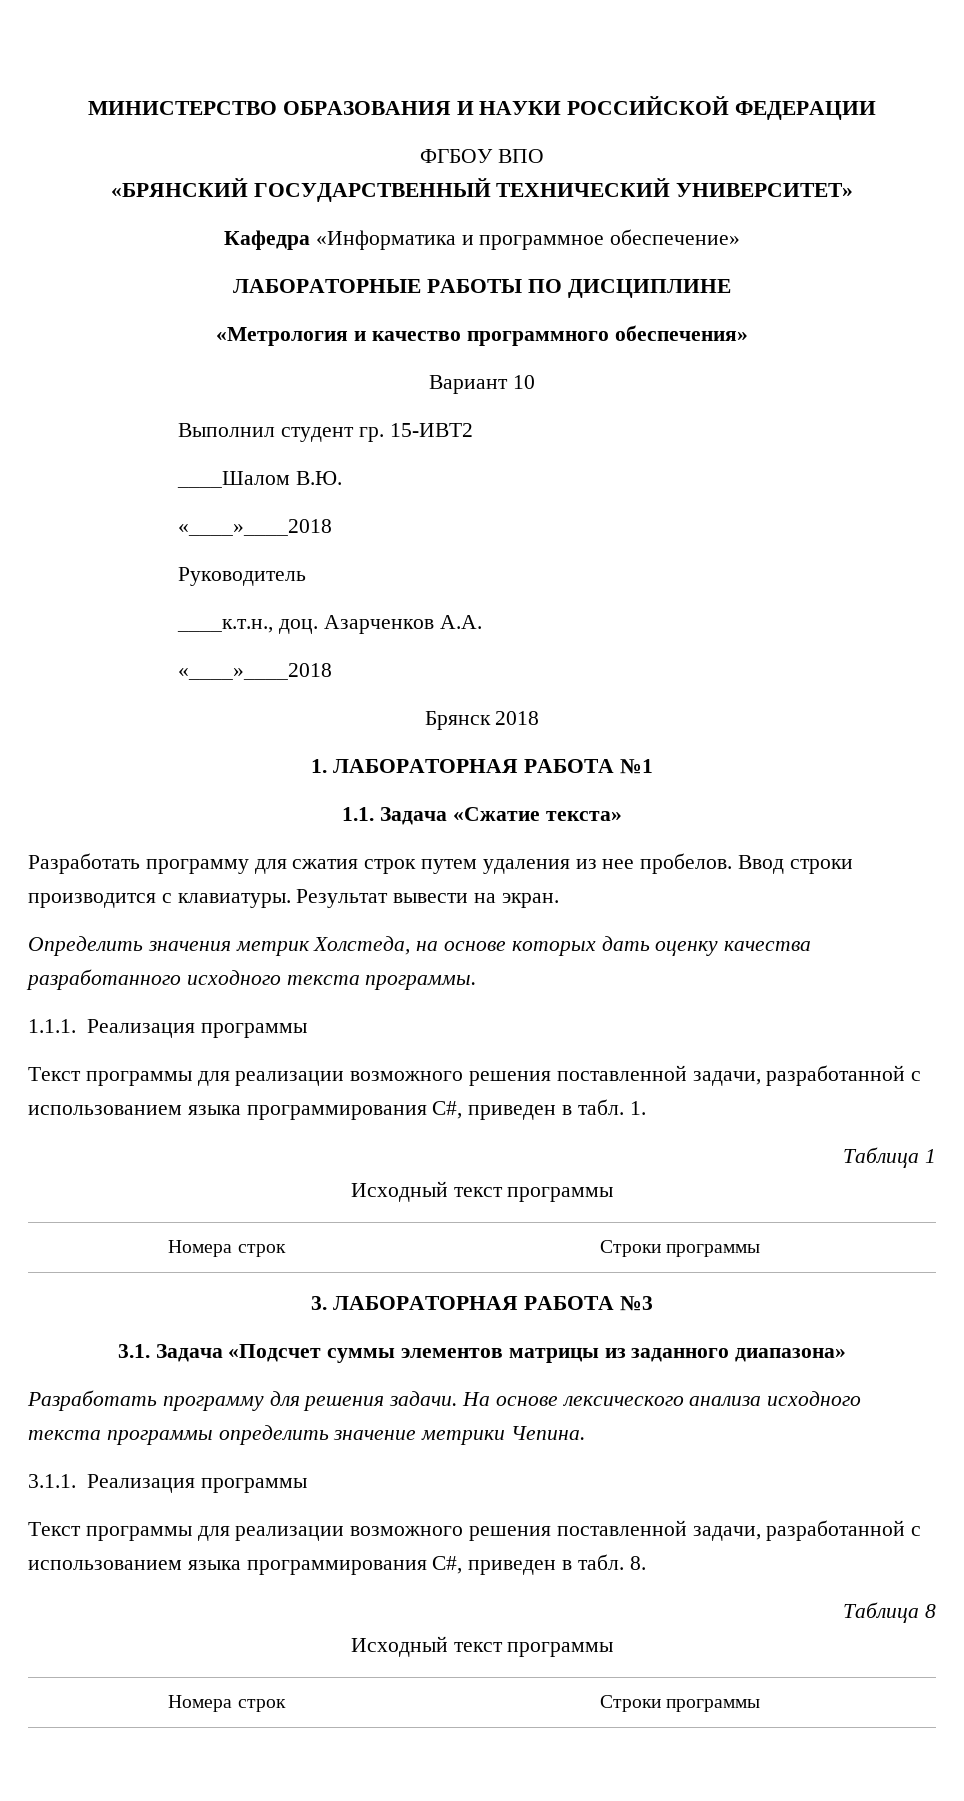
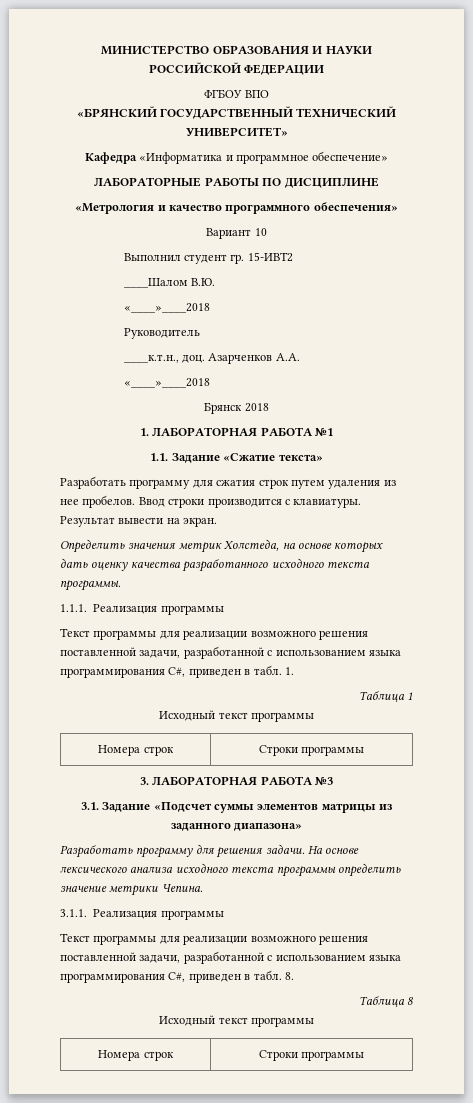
[380,807,448,825] Задача -> [171,453,220,464] Задание
[155,1344,223,1362] Задача -> [102,802,151,813] Задание

